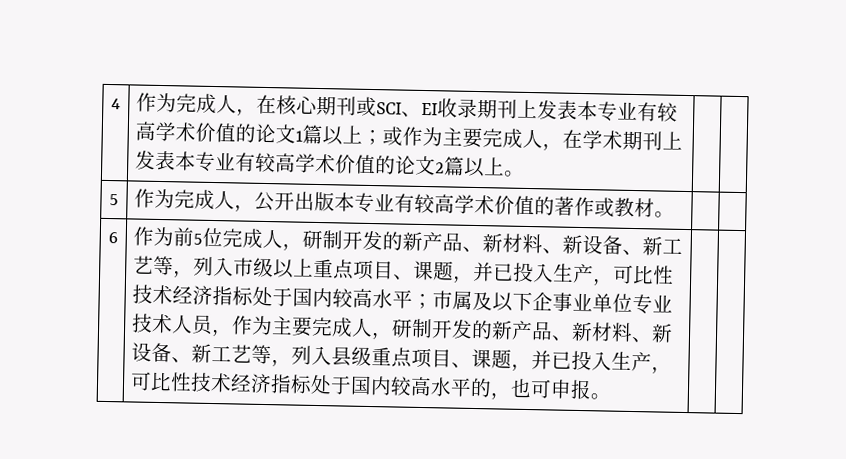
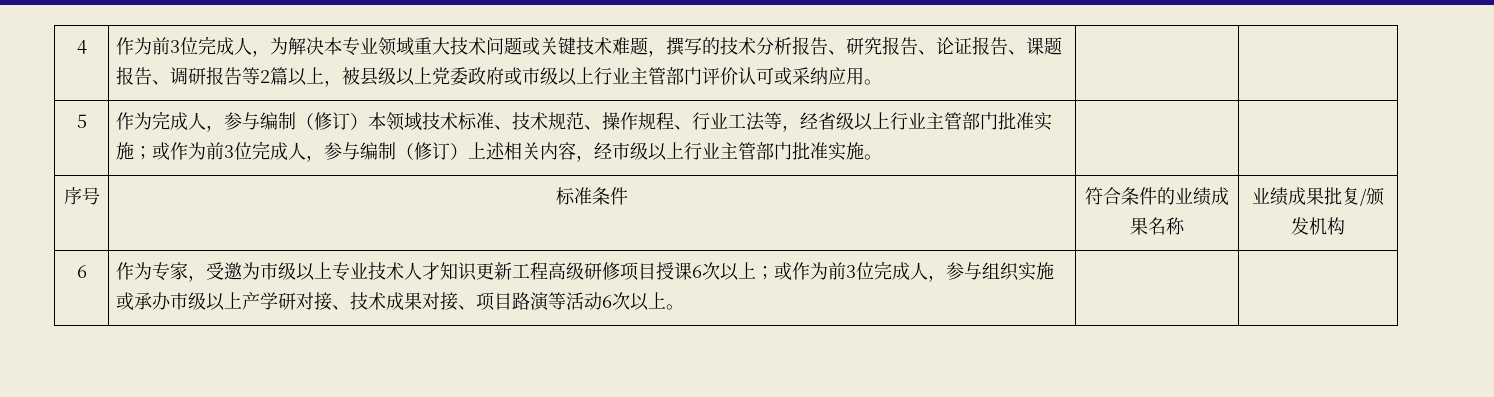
[176,93,679,122] [135,121,684,151] [135,150,506,178] 完成人，在核心期刊或SCI、EI收录期刊上发表本专业有较高学术价值的论文1篇以上；或作为主要完成人，在学术期刊上发表本专业有较高学术价值的论文2篇以上 -> [152,36,1063,57] [116,66,865,87] 前3位完成人，为解决本专业领域重大技术问题或关键技术难题，撰写的技术分析报告、研究报告、论证报告、课题报告、调研报告等2篇以上，被县级以上党委政府或市级以上行业主管部门评价认可或采纳应用
[254,191,676,218] [108,232,118,244] [133,226,684,256] [133,255,675,286] [132,284,674,315] [131,313,674,343] [131,342,673,374] [130,371,593,400] 公开出版本专业有较高学术价值的著作或教材。 | | // 6 | 作为前5位完成人，研制开发的新产品、新材料、新设备、新工艺等，列入市级以上重点项目、课题，并已投入生产，可比性技术经济指标处于国内较高水平；市属及以下企事业单位专业技术人员，作为主要完成人，研制开发的新产品、新材料、新设备、新工艺等，列入县级重点项目、课题，并已投入生产，可比性技术经济指标处于国内较高水平的，也可申报 -> [224,112,1053,132] [116,141,883,162] [63,187,100,205] [556,187,628,205] [1085,187,1229,206] [1130,217,1185,235] [1252,187,1384,206] [1291,217,1345,235] [76,265,87,278] [116,261,1055,282] [116,292,667,311] 参与编制（修订）本领域技术标准、技术规范、操作规程、行业工法等，经省级以上行业主管部门批准实施；或作为前3位完成人，参与编制（修订）上述相关内容，经市级以上行业主管部门批准实施。 | | // 序号 | 标准条件 | 符合条件的业绩成果名称 | 业绩成果批复/颁发机构 // 6 | 作为专家，受邀为市级以上专业技术人才知识更新工程高级研修项目授课6次以上；或作为前3位完成人，参与组织实施或承办市级以上产学研对接、技术成果对接、项目路演等活动6次以上

